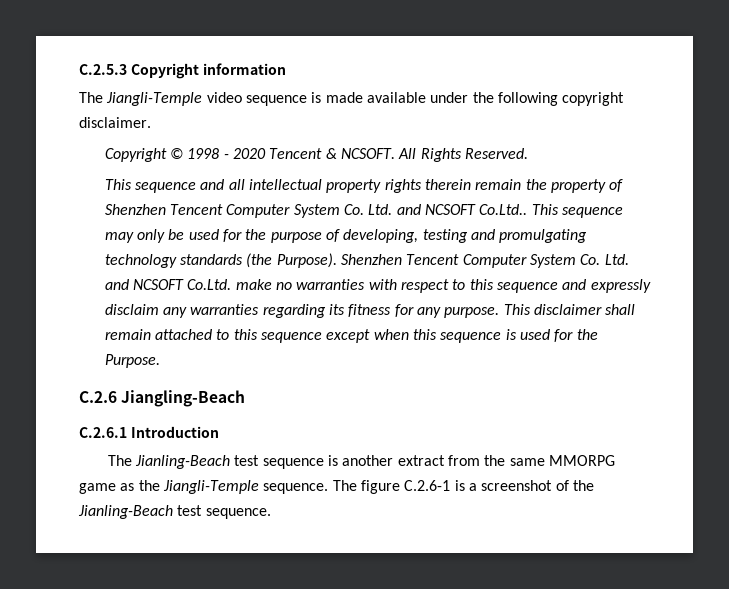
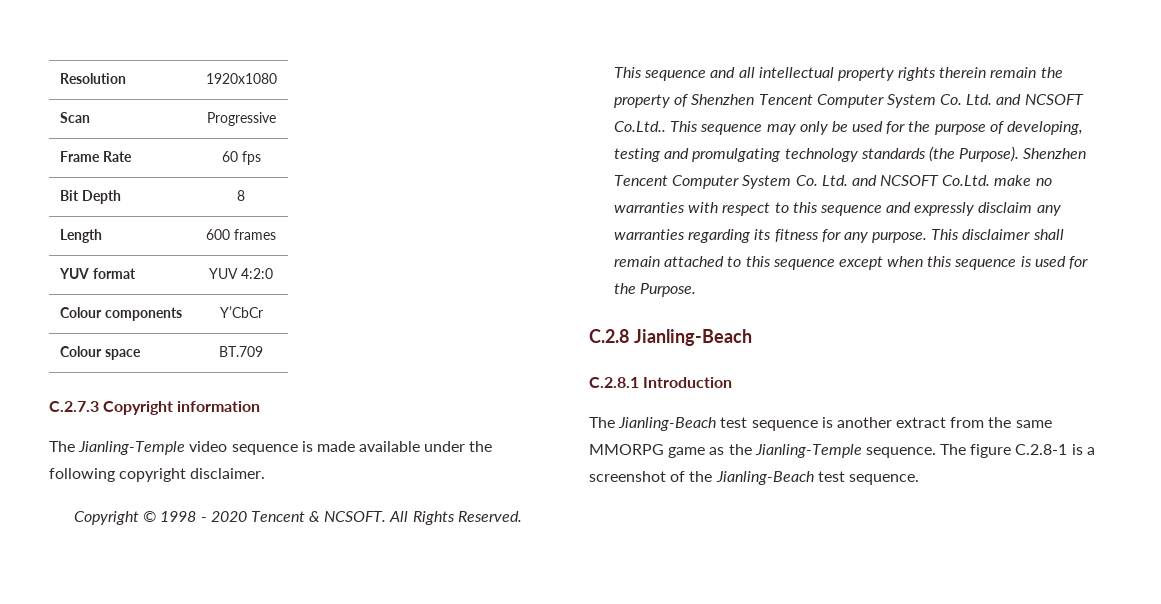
[79,64,127,75] C.2.5.3 -> [59,73,126,84] [205,73,277,84] [59,112,90,123] [206,112,276,126] [59,151,132,162] [221,151,261,165] [59,190,121,204] [237,190,245,201] [59,229,102,243] [206,229,276,240] [58,268,136,279] [209,268,273,279] [59,307,182,321] [219,306,263,318] [59,346,141,360] [219,346,263,357] [49,401,99,412] Resolution | 1920x1080 // Scan | Progressive // Frame Rate | 60 fps // Bit Depth | 8 // Length | 600 frames // YUV format | YUV 4:2:0 // Colour components | Y’CbCr // Colour space | BT.709 // C.2.7.3
[106,92,203,106] Jiangli-Temple -> [78,441,186,455] Jianling-Temple
[79,390,246,407] [79,427,127,438] C.2.6 Jiangling-Beach // C.2.6.1 -> [589,329,752,346] [589,377,639,388] C.2.8 Jianling-Beach // C.2.8.1
[162,480,259,494] Jiangli-Temple -> [754,444,862,458] Jianling-Temple
[404,480,451,491] C.2.6-1 -> [1015,444,1068,455] C.2.8-1

